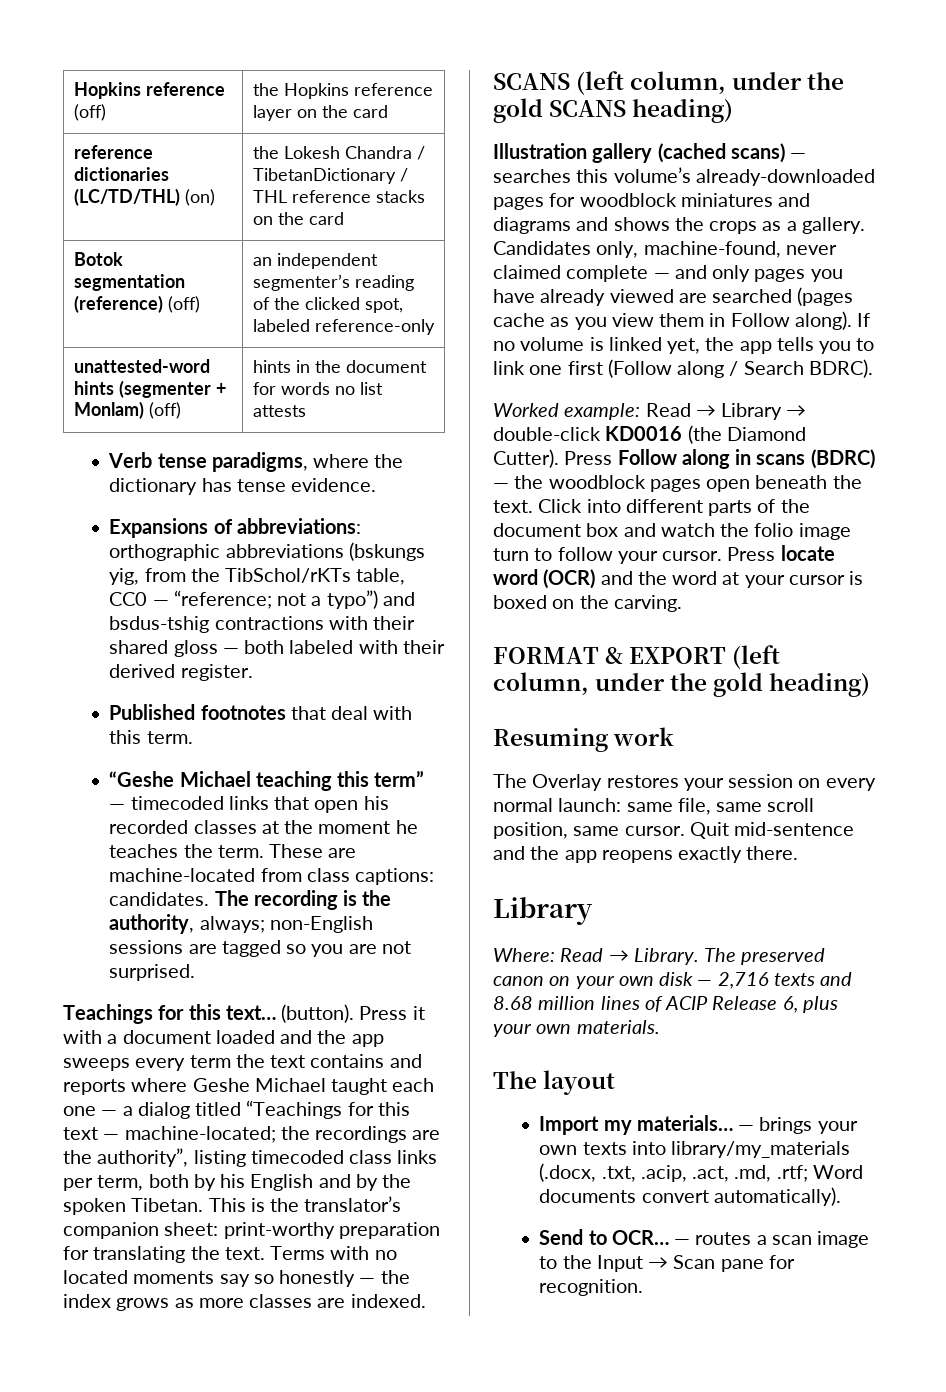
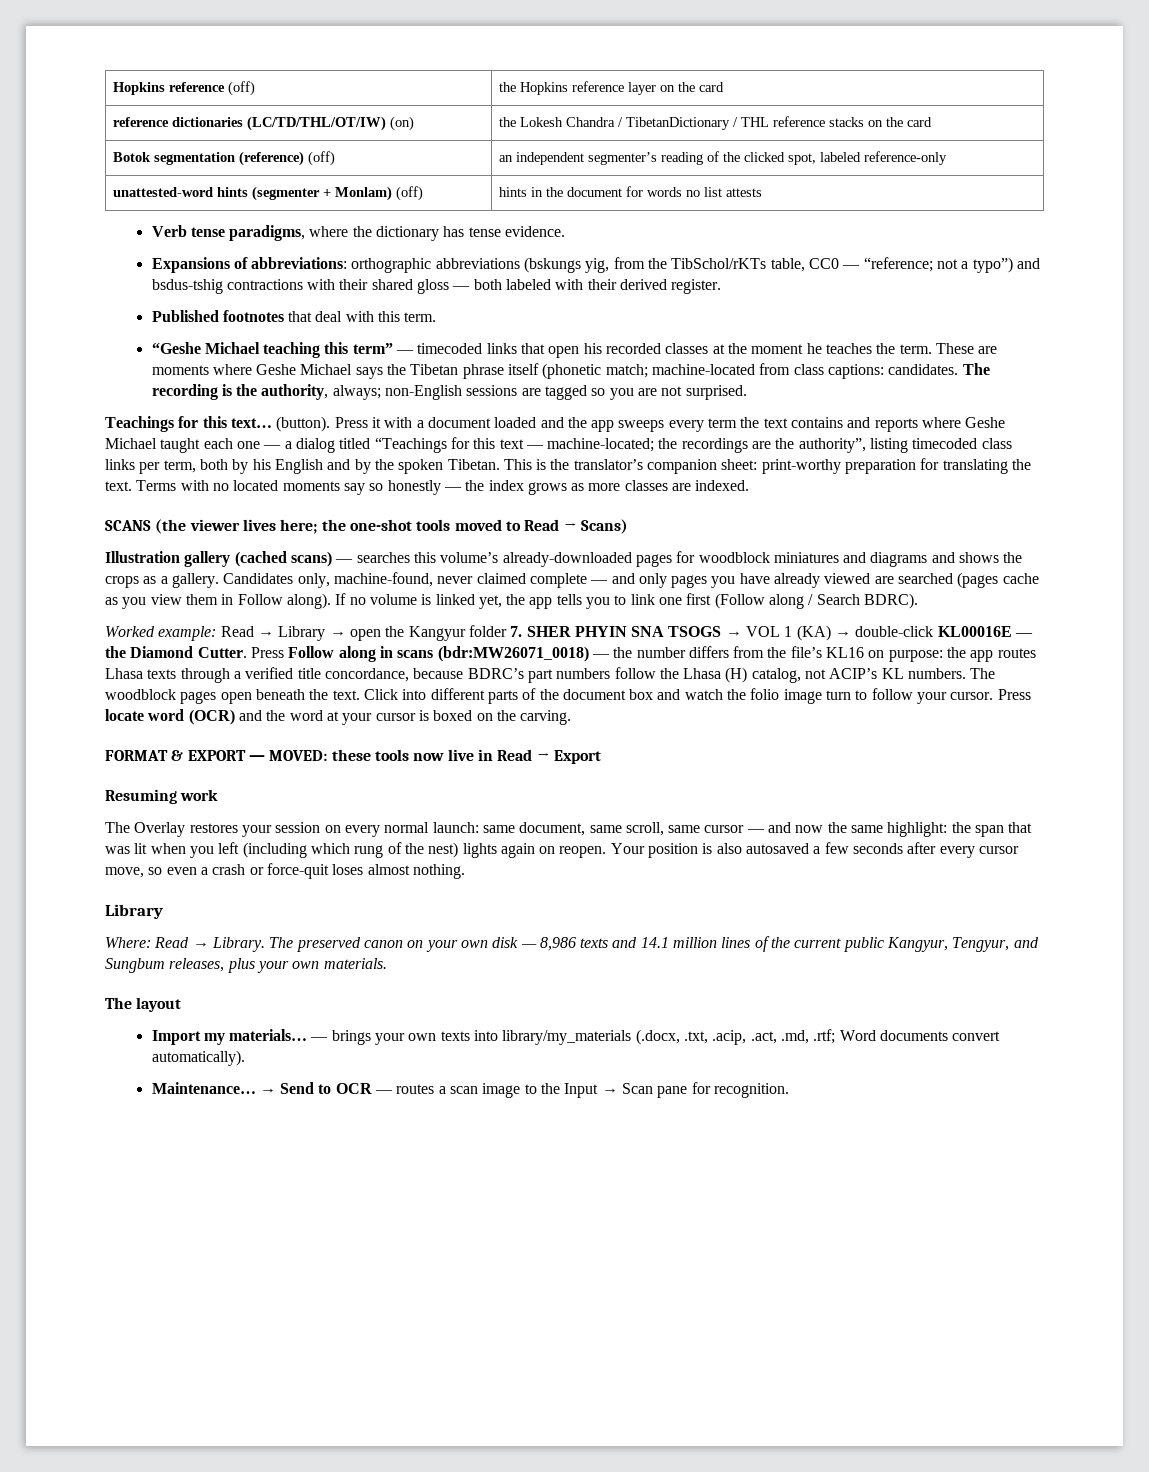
[73,188,180,206] (LC/TD/THL) -> [247,116,387,131] (LC/TD/THL/OT/IW)
(357, 853) none -> [151,363,648,379] moments where Geshe Michael says the Tibetan phrase itself (phonetic match;
[576,71,845,95] [493,98,734,123] (left column, under the gold SCANS heading) -> [155,519,628,534] (the viewer lives here; the one-shot tools moved to Read → Scans)
[493,425,806,444] [493,449,559,468] double-click KD0016 (the Diamond Cutter). -> [349,625,1034,641] [105,646,247,658] open the Kangyur folder 7. SHER PHYIN SNA TSOGS → VOL 1 (KA) → double-click KL00016E — the Diamond Cutter.
[810,449,875,469] [493,475,544,489] (BDRC) — the -> [437,646,1036,662] [105,667,996,683] (bdr:MW26071_0018) — the number differs from the file’s KL16 on purpose: the app routes Lhasa texts through a verified title concordance, because BDRC’s part numbers follow the Lhasa (H) catalog, not ACIP’s KL numbers. The
[732,645,781,669] [493,672,871,697] (left column, under the gold heading) -> [248,749,601,764] — MOVED: these tools now live in Read → Export
[677,798,815,815] [493,822,855,839] [493,846,799,863] file, same scroll position, same cursor. Quit mid-sentence and the app reopens exactly there. -> [519,822,1033,837] [105,842,1020,858] [105,863,465,879] document, same scroll, same cursor — and now the same highlight: the span that was lit when you left (including which rung of the nest) lights again on reopen. Your position is also autosaved a few seconds after every cursor move, so even a crash or force-quit loses almost nothing.
[717,972,769,989] 2,716 -> [539,937,576,951] 8,986
[493,996,533,1010] 8.68 -> [640,937,669,948] 14.1
[665,996,798,1013] ACIP Release 6, -> [771,937,1039,952] [105,958,225,973] the current public Kangyur, Tengyur, and Sungbum releases,
(841, 1196) none -> [151,1082,276,1094] Maintenance… →
[611,1230,669,1245] OCR… -> [335,1083,372,1094] OCR

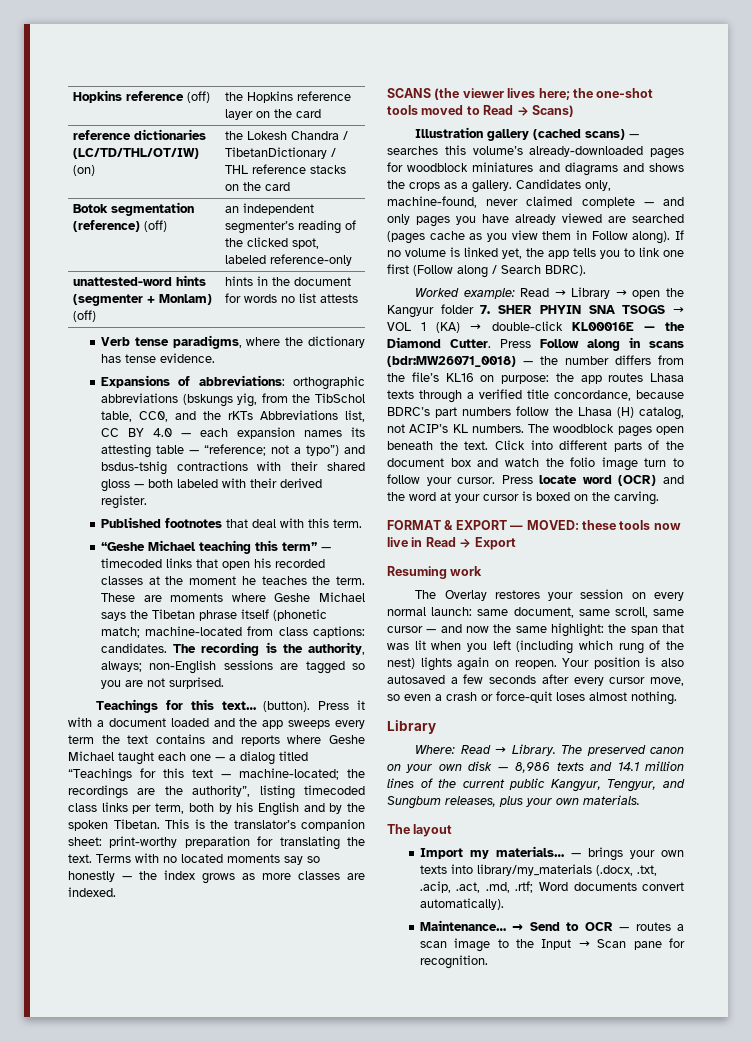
[671,258,840,272] TibSchol/rKTs table, CC0 -> [315,393,365,403] [100,410,365,422] [100,427,365,439] [100,444,184,458] TibSchol table, CC0, and the rKTs Abbreviations list, CC BY 4.0 — each expansion names its attesting table

